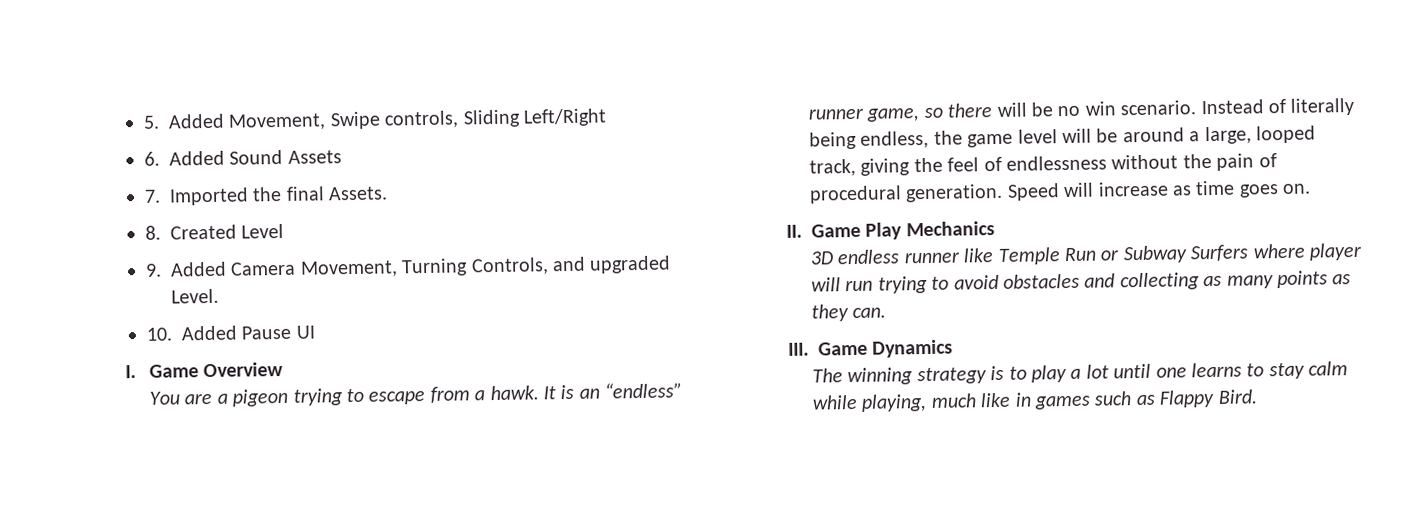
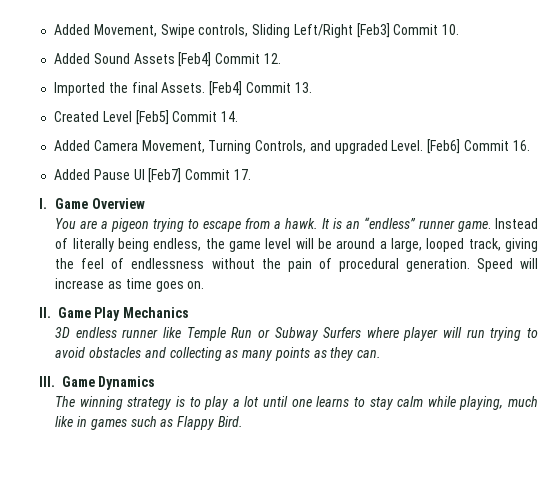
[142,115,160,129] 5. -> (54, 29) none
[143,151,160,166] // 6. -> [356,23,460,38] [Feb3] Commit 10. //
[143,189,161,203] // 7. -> [178,52,281,67] [Feb4] Commit 12. //
[144,225,161,240] // 8. -> [209,81,312,96] [Feb4] Commit 13. //
[144,263,162,277] // 9. -> [135,110,239,125] [Feb5] Commit 14. //
[145,327,173,341] // 10. -> [427,139,530,154] [Feb6] Commit 16. //
(315, 332) none -> [148,168,251,183] [Feb7] Commit 17.
[866,100,1197,122] game, so there will be no win scenario. -> [458,221,492,232] game.

